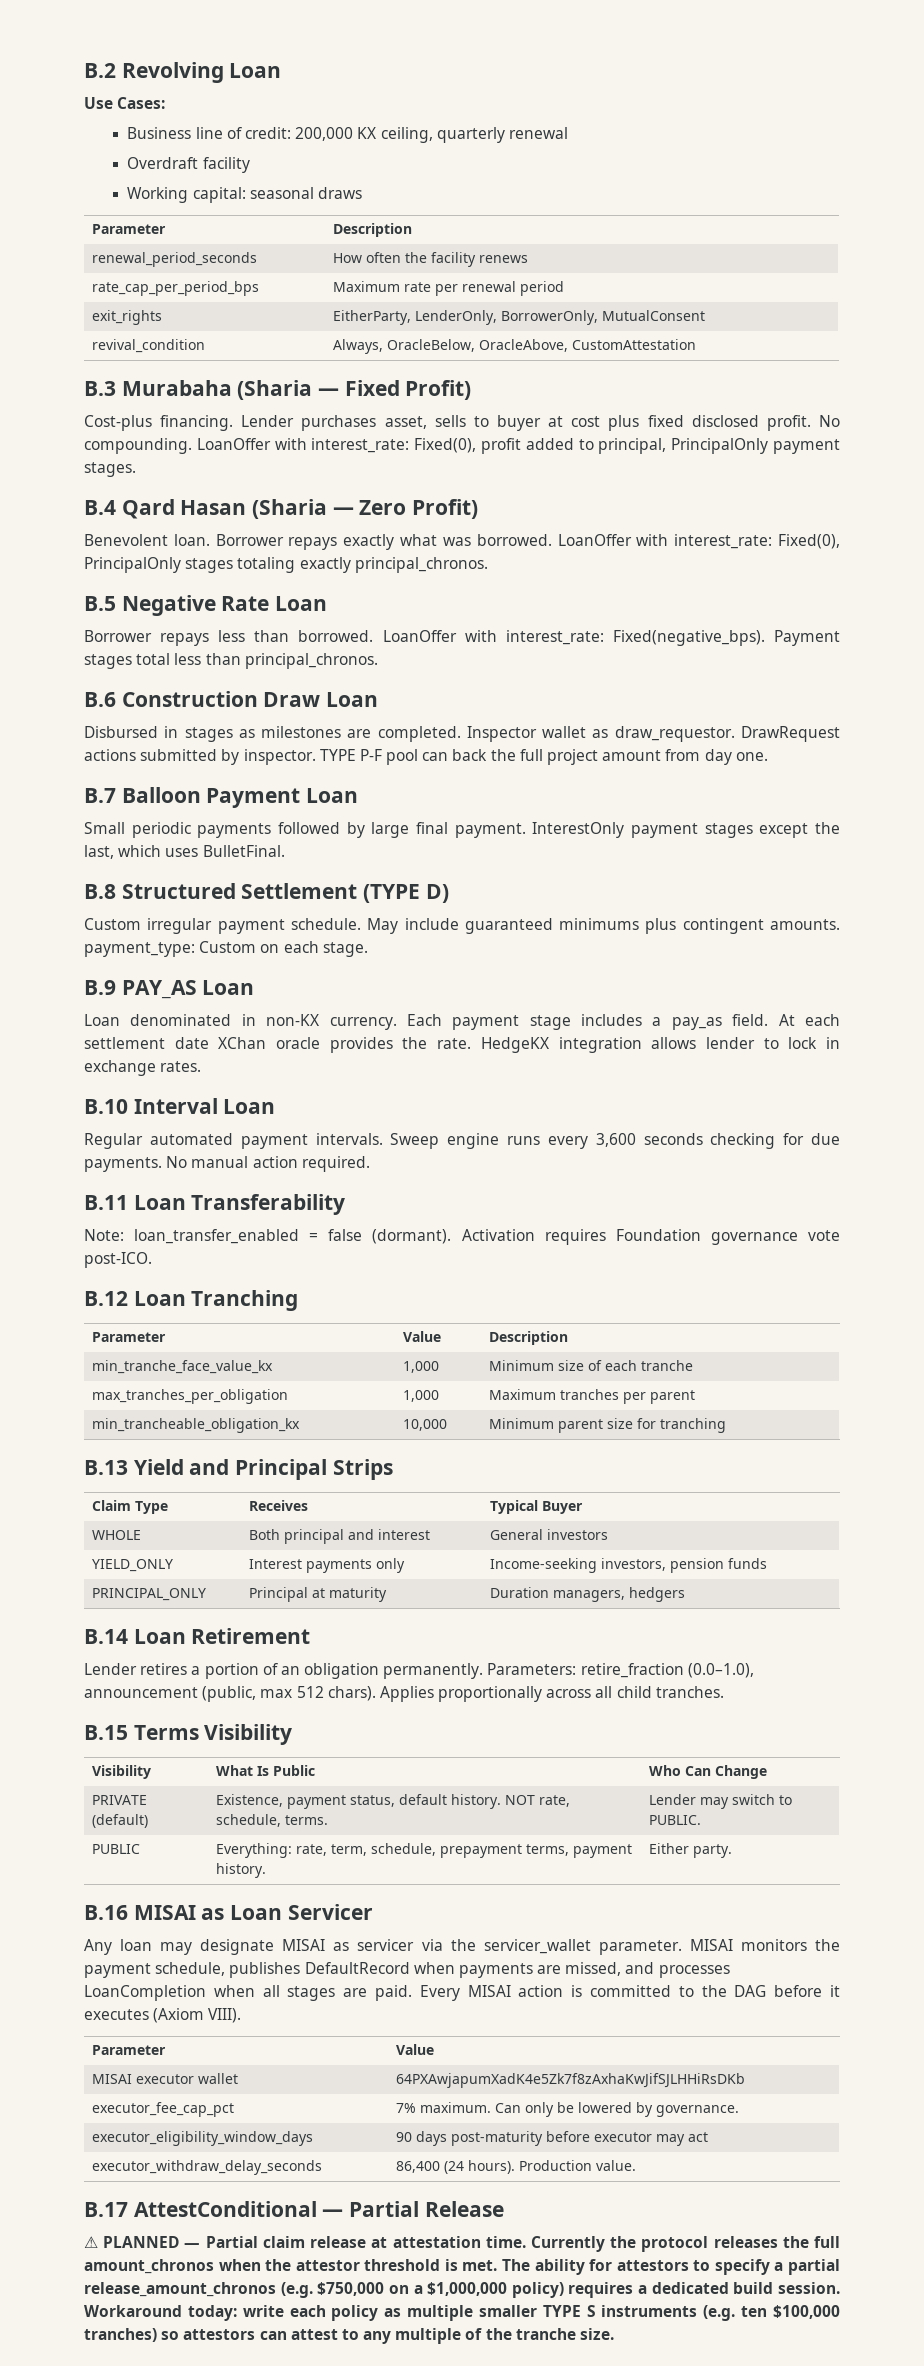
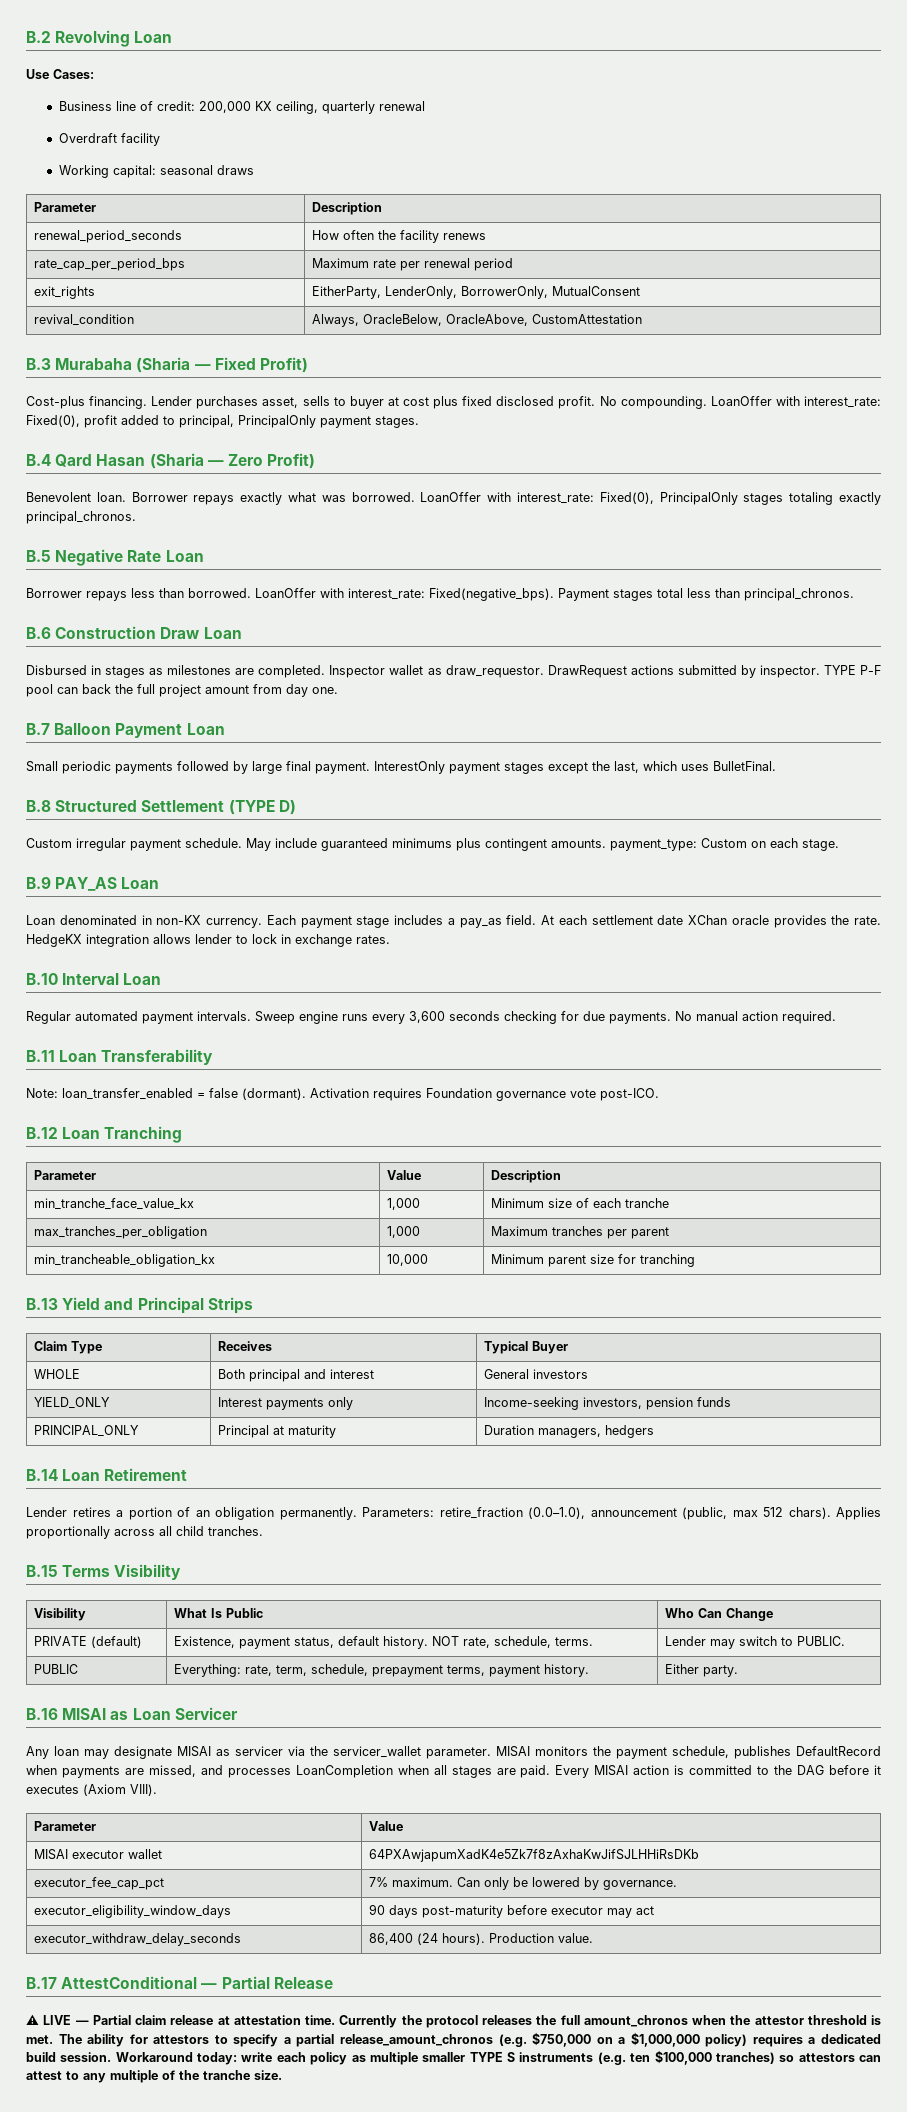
[103,2236,180,2248] PLANNED -> [43,2015,72,2025] LIVE

